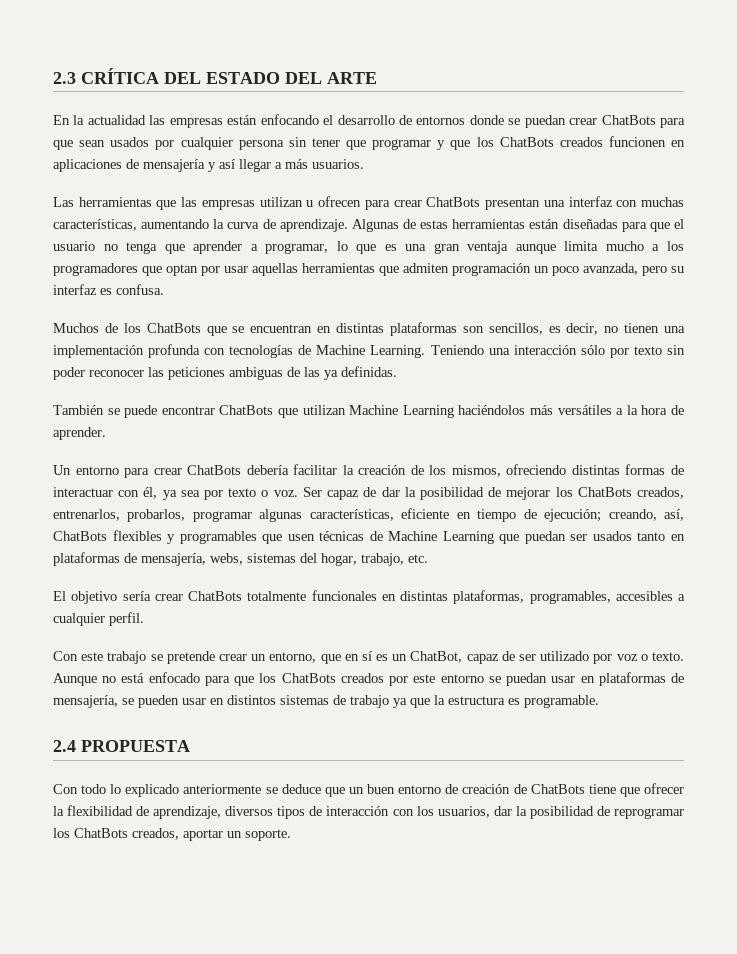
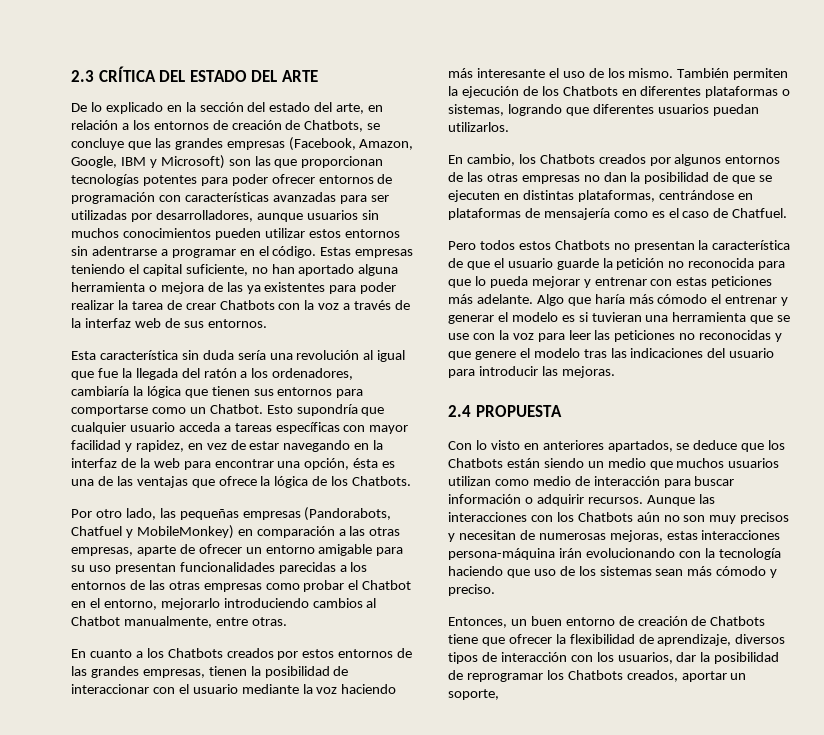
[53,114,685,128] [53,136,685,150] [53,159,364,172] [53,196,685,210] [53,219,684,232] [53,241,684,254] [53,263,684,276] [53,284,164,295] [53,322,685,336] [53,344,686,358] [53,366,397,380] [53,405,685,418] [53,427,106,440] [53,464,684,478] [53,487,685,500] [53,508,684,522] [53,530,685,544] [53,552,428,566] [53,590,685,604] [53,612,144,626] [53,651,684,664] [53,672,685,686] [53,695,599,708] [53,740,190,752] [53,784,345,797] En la actualidad las empresas están enfocando el desarrollo de entornos donde se puedan crear ChatBots para que sean usados por cualquier persona sin tener que programar y que los ChatBots creados funcionen en aplicaciones de mensajería y así llegar a más usuarios. // Las herramientas que las empresas utilizan u ofrecen para crear ChatBots presentan una interfaz con muchas características, aumentando la curva de aprendizaje. Algunas de estas herramientas están diseñadas para que el usuario no tenga que aprender a programar, lo que es una gran ventaja aunque limita mucho a los programadores que optan por usar aquellas herramientas que admiten programación un poco avanzada, pero su interfaz es confusa. // Muchos de los ChatBots que se encuentran en distintas plataformas son sencillos, es decir, no tienen una implementación profunda con tecnologías de Machine Learning. Teniendo una interacción sólo por texto sin poder reconocer las peticiones ambiguas de las ya definidas. // También se puede encontrar ChatBots que utilizan Machine Learning haciéndolos más versátiles a la hora de aprender. // Un entorno para crear ChatBots debería facilitar la creación de los mismos, ofreciendo distintas formas de interactuar con él, ya sea por texto o voz. Ser capaz de dar la posibilidad de mejorar los ChatBots creados, entrenarlos, probarlos, programar algunas características, eficiente en tiempo de ejecución; creando, así, ChatBots flexibles y programables que usen técnicas de Machine Learning que puedan ser usados tanto en plataformas de mensajería, webs, sistemas del hogar, trabajo, etc. // El objetivo sería crear ChatBots totalmente funcionales en distintas plataformas, programables, accesibles a cualquier perfil. // Con este trabajo se pretende crear un entorno, que en sí es un ChatBot, capaz de ser utilizado por voz o texto. Aunque no está enfocado para que los ChatBots creados por este entorno se puedan usar en plataformas de mensajería, se pueden usar en distintos sistemas de trabajo ya que la estructura es programable. // 2.4 PROPUESTA // Con todo lo explicado anteriormente se deduce que -> [71,102,384,114] [71,120,381,132] [71,137,414,151] [71,155,384,169] [71,174,393,186] [71,192,389,204] [71,210,379,222] [71,228,400,240] [71,246,414,258] [71,264,399,276] [71,282,397,294] [71,300,411,310] [71,318,267,328] [71,350,406,362] [71,368,354,380] [71,386,364,398] [71,404,385,416] [71,422,409,434] [71,440,384,452] [71,458,396,470] [71,476,412,488] [71,507,392,521] [71,525,401,539] [71,544,404,556] [71,562,368,574] [71,580,412,592] [71,598,377,610] [71,616,287,628] [71,648,413,660] [71,666,349,678] [71,684,397,694] [448,68,789,80] [448,86,791,98] [448,104,759,116] [448,122,509,132] [448,154,781,166] [448,172,773,184] [448,190,753,202] [448,208,788,220] [448,240,791,252] [448,258,786,270] [448,276,773,288] [448,294,789,306] [448,312,791,324] [448,330,783,342] [448,348,775,360] [448,366,615,378] [448,405,562,417] [448,440,786,452] [448,458,780,470] [448,476,735,488] [448,494,715,506] [448,512,790,524] [448,530,781,542] [448,548,781,560] [448,566,778,578] [448,584,495,596] [448,617,507,628] De lo explicado en la sección del estado del arte, en relación a los entornos de creación de Chatbots, se concluye que las grandes empresas (Facebook, Amazon, Google, IBM y Microsoft) son las que proporcionan tecnologías potentes para poder ofrecer entornos de programación con características avanzadas para ser utilizadas por desarrolladores, aunque usuarios sin muchos conocimientos pueden utilizar estos entornos sin adentrarse a programar en el código. Estas empresas teniendo el capital suficiente, no han aportado alguna herramienta o mejora de las ya existentes para poder realizar la tarea de crear Chatbots con la voz a través de la interfaz web de sus entornos. // Esta característica sin duda sería una revolución al igual que fue la llegada del ratón a los ordenadores, cambiaría la lógica que tienen sus entornos para comportarse como un Chatbot. Esto supondría que cualquier usuario acceda a tareas específicas con mayor facilidad y rapidez, en vez de estar navegando en la interfaz de la web para encontrar una opción, ésta es una de las ventajas que ofrece la lógica de los Chatbots. // Por otro lado, las pequeñas empresas (Pandorabots, Chatfuel y MobileMonkey) en comparación a las otras empresas, aparte de ofrecer un entorno amigable para su uso presentan funcionalidades parecidas a los entornos de las otras empresas como probar el Chatbot en el entorno, mejorarlo introduciendo cambios al Chatbot manualmente, entre otras. // En cuanto a los Chatbots creados por estos entornos de las grandes empresas, tienen la posibilidad de interaccionar con el usuario mediante la voz haciendo más interesante el uso de los mismo. También permiten la ejecución de los Chatbots en diferentes plataformas o sistemas, logrando que diferentes usuarios puedan utilizarlos. // En cambio, los Chatbots creados por algunos entornos de las otras empresas no dan la posibilidad de que se ejecuten en distintas plataformas, centrándose en plataformas de mensajería como es el caso de Chatfuel. // Pero todos estos Chatbots no presentan la característica de que el usuario guarde la petición no reconocida para que lo pueda mejorar y entrenar con estas peticiones más adelante. Algo que haría más cómodo el entrenar y generar el modelo es si tuvieran una herramienta que se use con la voz para leer las peticiones no reconocidas y que genere el modelo tras las indicaciones del usuario para introducir las mejoras. // 2.4 PROPUESTA // Con lo visto en anteriores apartados, se deduce que los Chatbots están siendo un medio que muchos usuarios utilizan como medio de interacción para buscar información o adquirir recursos. Aunque las interacciones con los Chatbots aún no son muy precisos y necesitan de numerosas mejoras, estas interacciones persona-máquina irán evolucionando con la tecnología haciendo que uso de los sistemas sean más cómodo y preciso. // Entonces,
[530,784,585,794] ChatBots -> [710,616,766,626] Chatbots
[74,828,128,838] ChatBots -> [567,670,623,680] Chatbots
[245,829,291,841] soporte. -> [448,689,499,700] soporte,

